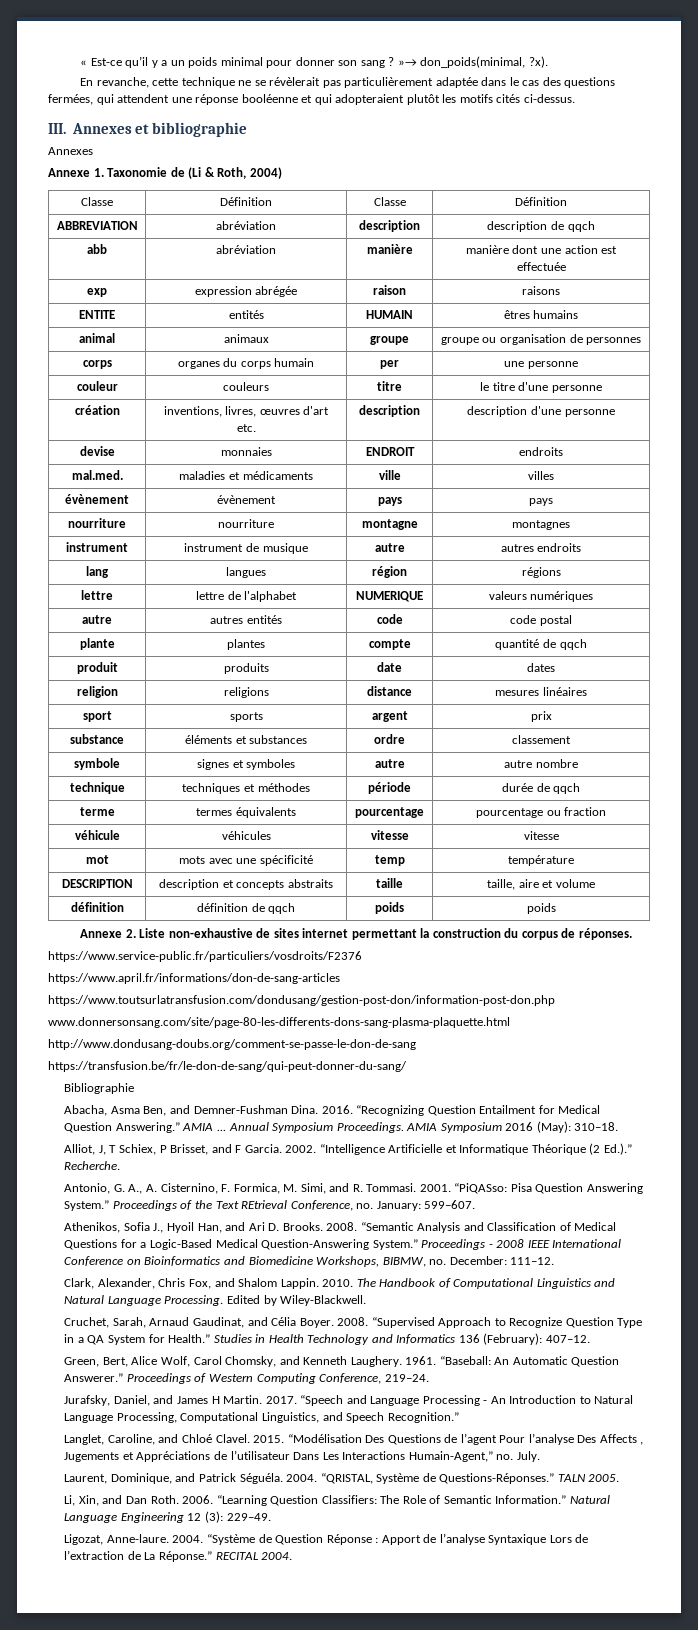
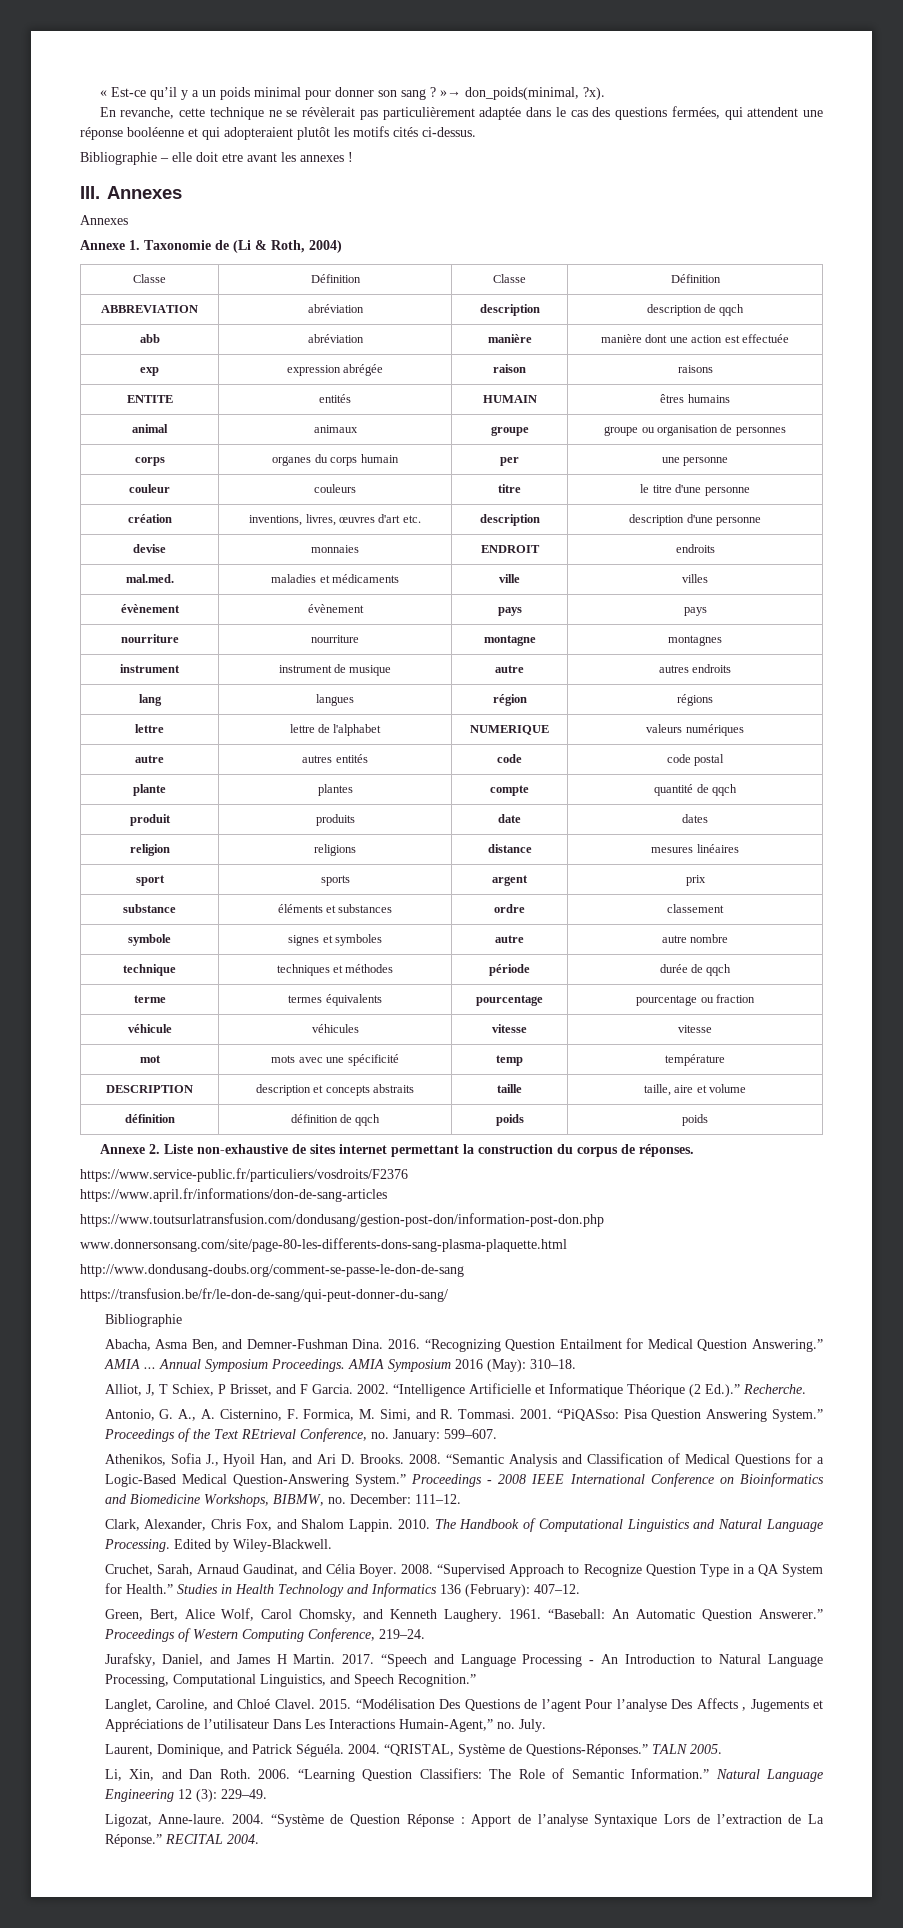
(575, 98) none -> [80,152,353,165] // Bibliographie – elle doit etre avant les annexes !
[135,122,248,137] et bibliographie -> (182, 192) none

